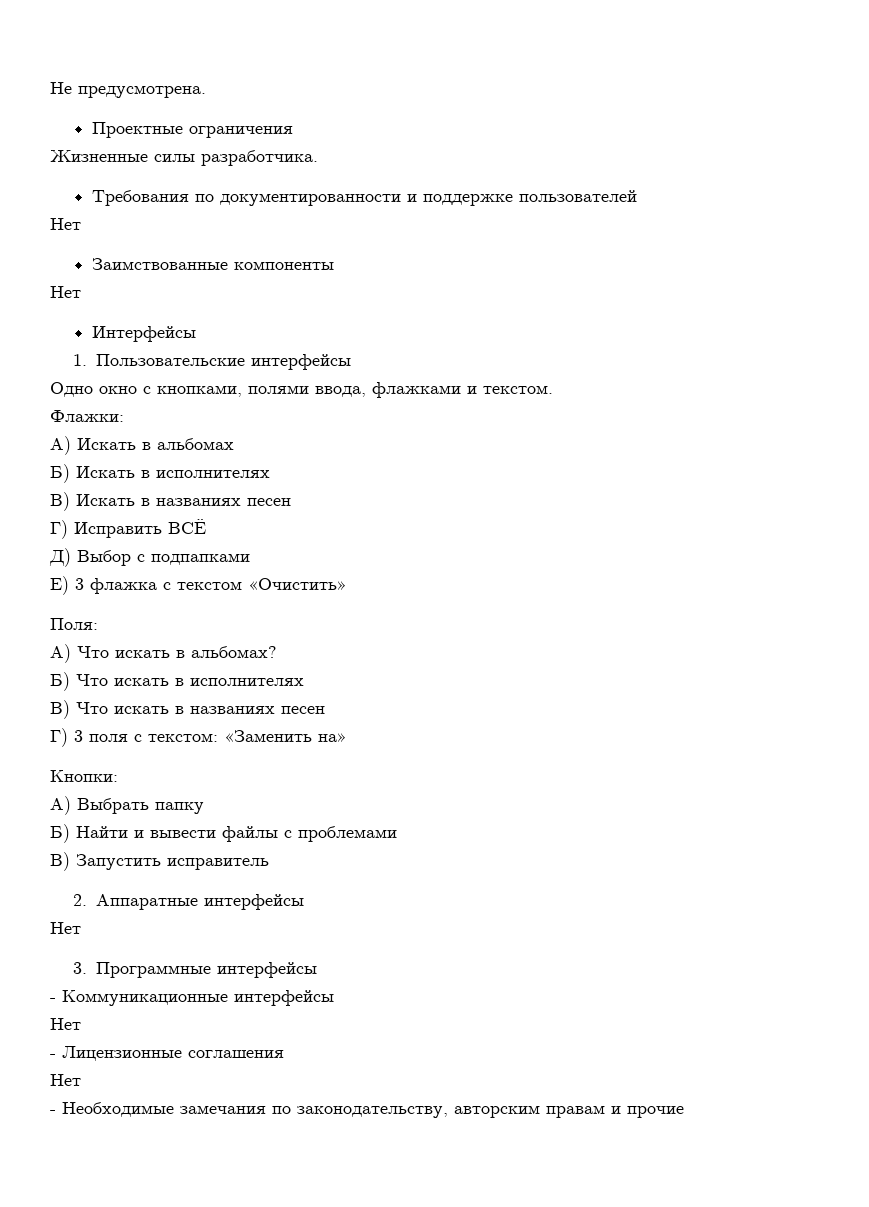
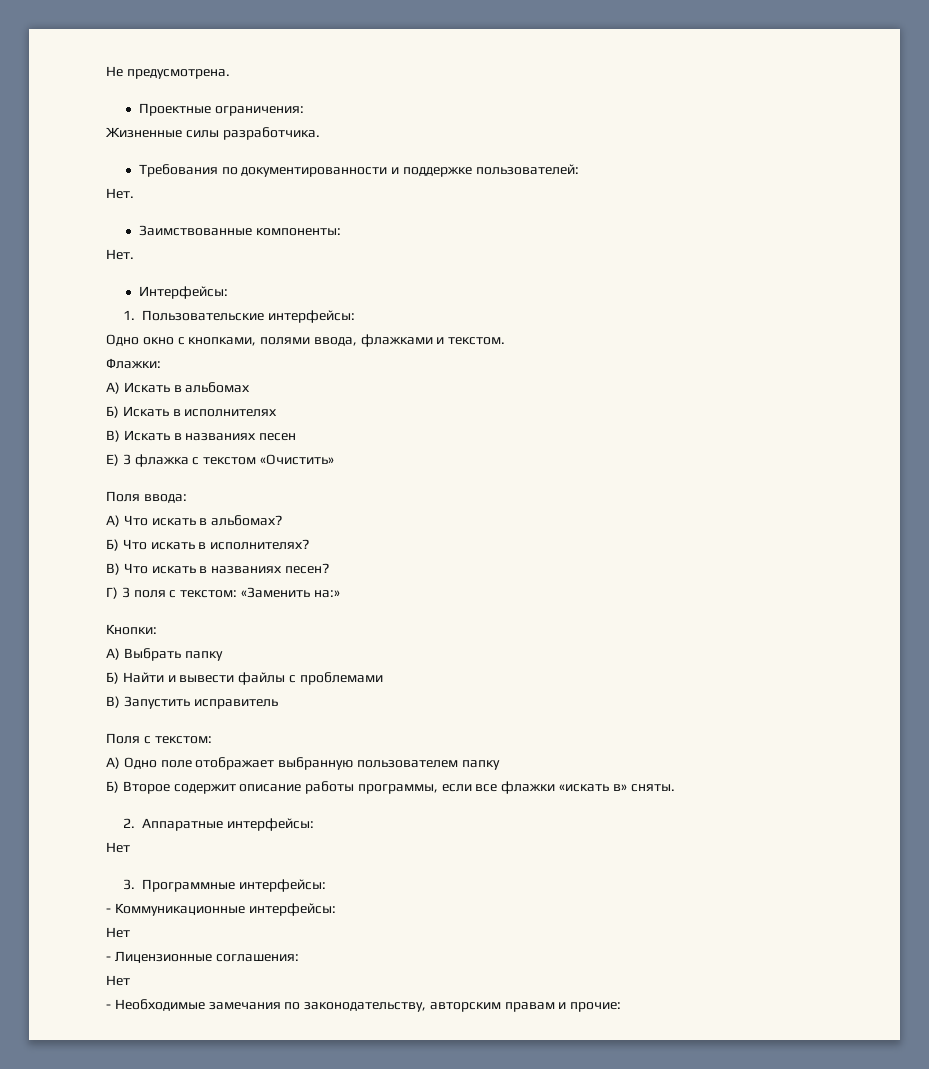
[189,126,294,138] ограничения -> [214,106,304,116] ограничения:
[519,190,638,202] [50,218,81,230] пользователей // Нет -> [475,164,579,175] [106,188,134,199] пользователей: // Нет.
[234,261,335,270] [50,286,81,298] [92,326,197,342] компоненты // Нет // Интерфейсы -> [255,228,341,236] [106,249,134,260] [138,286,228,299] компоненты: // Нет. // Интерфейсы:
[250,354,351,370] интерфейсы -> [268,310,356,323] интерфейсы:
[50,519,206,539] [49,548,250,567] // Г) Исправить ВСЁ // Д) Выбор с подпапками -> (297, 437) none
[50,618,98,630] Поля: -> [106,491,187,503] Поля ввода:
[190,678,304,686] исполнителях -> [210,539,310,550] исполнителях?
[281,706,325,714] песен -> [284,563,329,574] песен?
[318,733,347,742] на» -> [313,590,340,598] на:»
(269, 864) none -> [106,733,212,744] [106,757,500,770] [106,781,675,794] // Поля с текстом: // А) Одно поле отображает выбранную пользователем папку // Б) Второе содержит описание работы программы, если все флажки «искать в» сняты.
[203,894,304,910] интерфейсы -> [227,818,315,831] интерфейсы:
[216,962,317,978] интерфейсы -> [239,879,327,892] интерфейсы:
[234,990,334,1006] интерфейсы -> [248,903,336,916] интерфейсы:
[188,1050,284,1058] соглашения -> [215,954,299,962] соглашения:
[627,1106,684,1118] прочие -> [570,1002,622,1012] прочие:

